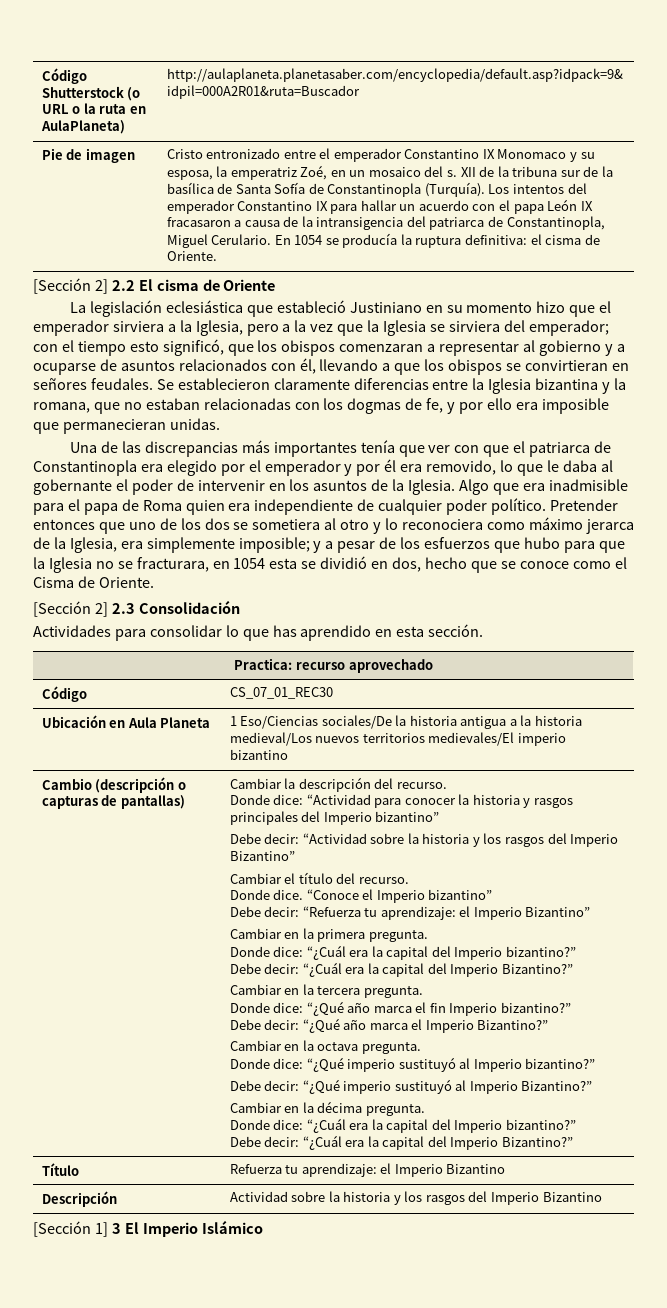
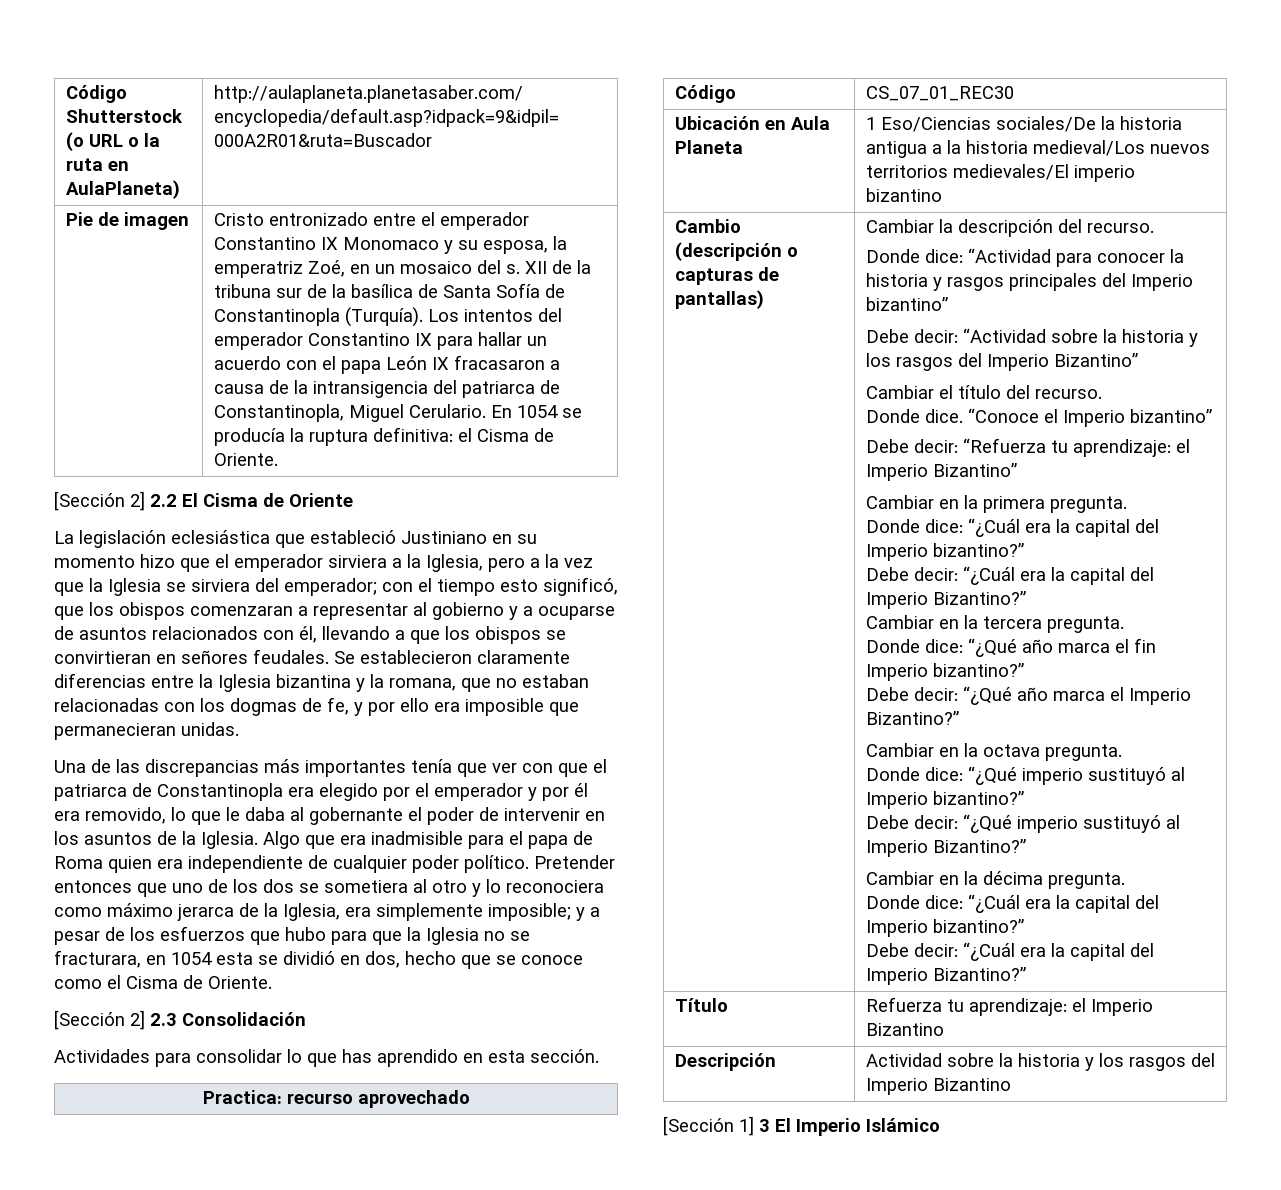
[545,235,582,245] cisma -> [476,429,529,442] Cisma
[156,279,199,291] cisma -> [203,493,258,507] Cisma

